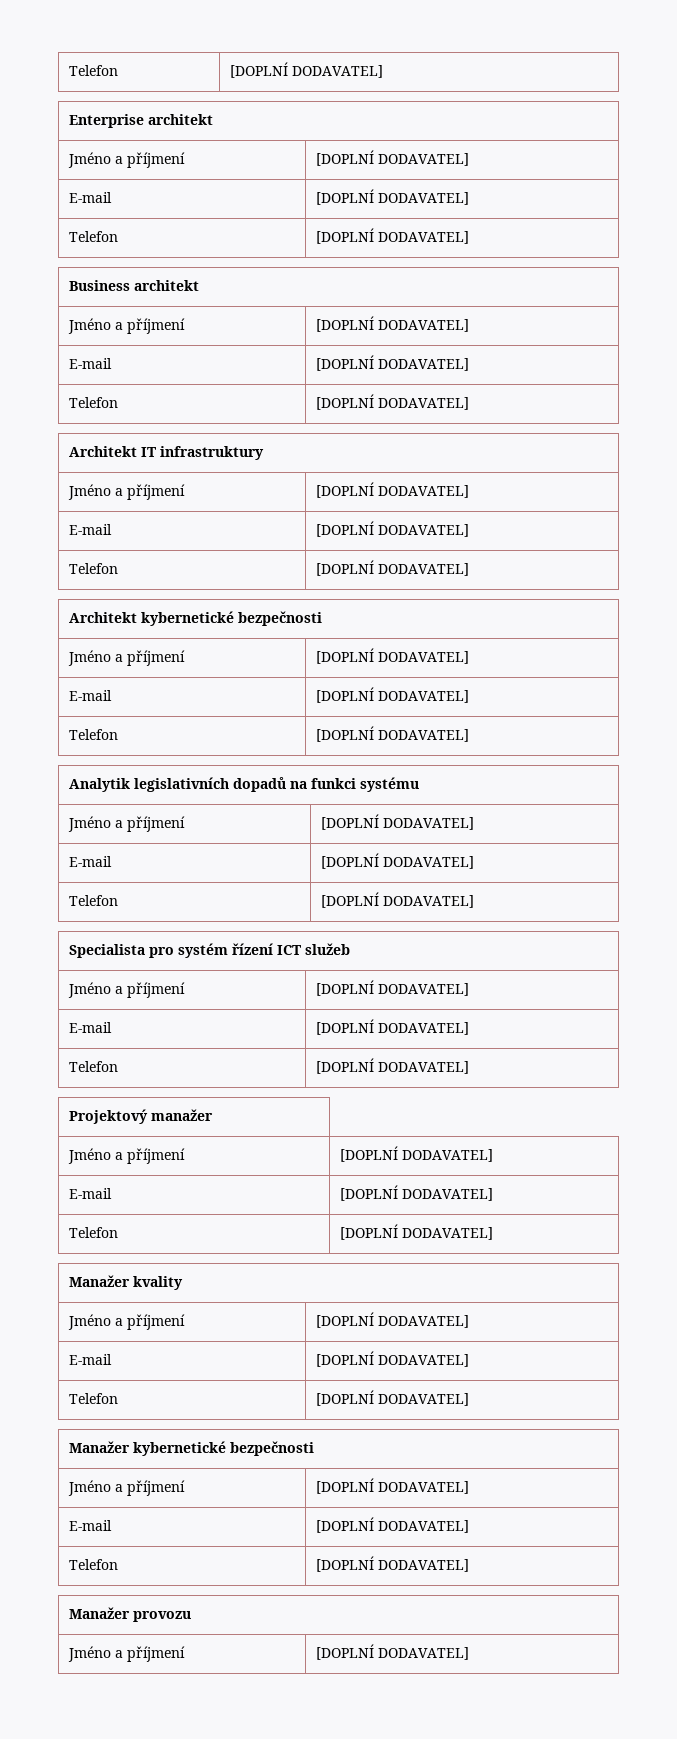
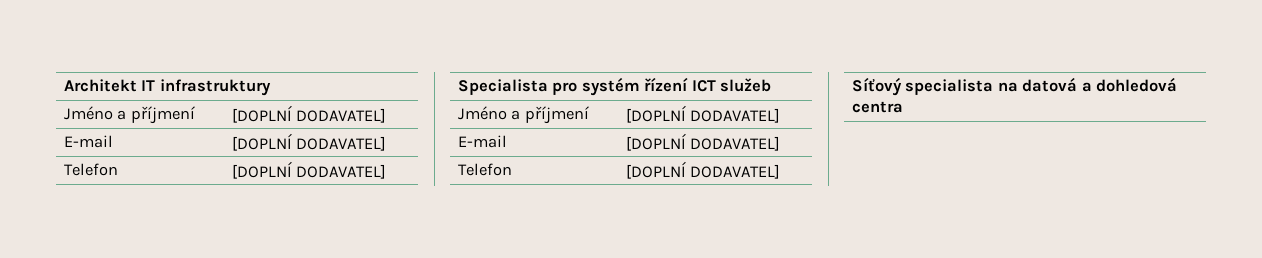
[68,65,118,76] [229,62,383,78] [68,114,213,128] [67,152,185,168] [315,150,469,166] [68,192,112,203] [315,189,469,205] [68,231,118,242] [315,228,469,244] [68,280,199,291] [67,318,185,334] [315,316,469,332] [68,358,112,369] [315,355,469,371] [68,397,118,408] [315,394,469,410] Telefon | [DOPLNÍ DODAVATEL] // Enterprise architekt // Jméno a příjmení | [DOPLNÍ DODAVATEL] // E-mail | [DOPLNÍ DODAVATEL] // Telefon | [DOPLNÍ DODAVATEL] // Business architekt // Jméno a příjmení | [DOPLNÍ DODAVATEL] // E-mail | [DOPLNÍ DODAVATEL] // Telefon | [DOPLNÍ DODAVATEL] // -> (63, 85) none
[68,611,322,626] [67,650,185,666] [315,648,469,664] [68,690,112,701] [315,687,469,703] [68,729,118,740] [315,726,469,742] [68,777,419,792] [67,816,185,832] [320,814,474,830] [68,856,112,867] [320,853,474,869] [68,895,118,906] [320,892,474,908] // Architekt kybernetické bezpečnosti // Jméno a příjmení | [DOPLNÍ DODAVATEL] // E-mail | [DOPLNÍ DODAVATEL] // Telefon | [DOPLNÍ DODAVATEL] // Analytik legislativních dopadů na funkci systému // Jméno a příjmení | [DOPLNÍ DODAVATEL] // E-mail | [DOPLNÍ DODAVATEL] // Telefon | [DOPLNÍ DODAVATEL] -> (387, 171) none
[68,1109,213,1124] [67,1148,185,1164] [339,1146,493,1162] [68,1188,112,1199] [339,1185,493,1201] [68,1227,118,1238] [339,1224,493,1240] [68,1275,183,1290] [67,1314,185,1330] [315,1312,469,1328] [68,1354,112,1365] [315,1351,469,1367] [68,1393,118,1404] [315,1390,469,1406] [68,1441,314,1456] [67,1480,185,1496] [315,1478,469,1494] [68,1520,112,1531] [315,1517,469,1533] [68,1559,118,1570] [315,1556,469,1572] [68,1607,191,1622] [67,1646,185,1662] [315,1644,469,1660] Projektový manažer // Jméno a příjmení | [DOPLNÍ DODAVATEL] // E-mail | [DOPLNÍ DODAVATEL] // Telefon | [DOPLNÍ DODAVATEL] // Manažer kvality // Jméno a příjmení | [DOPLNÍ DODAVATEL] // E-mail | [DOPLNÍ DODAVATEL] // Telefon | [DOPLNÍ DODAVATEL] // Manažer kybernetické bezpečnosti // Jméno a příjmení | [DOPLNÍ DODAVATEL] // E-mail | [DOPLNÍ DODAVATEL] // Telefon | [DOPLNÍ DODAVATEL] // Manažer provozu // Jméno a příjmení | [DOPLNÍ DODAVATEL] -> [851,77,1178,96] [851,101,903,113] Síťový specialista na datová a dohledová centra

